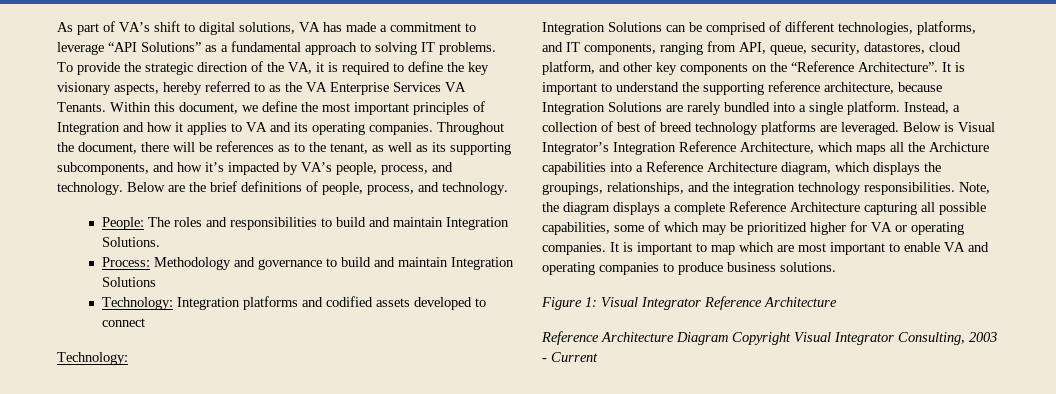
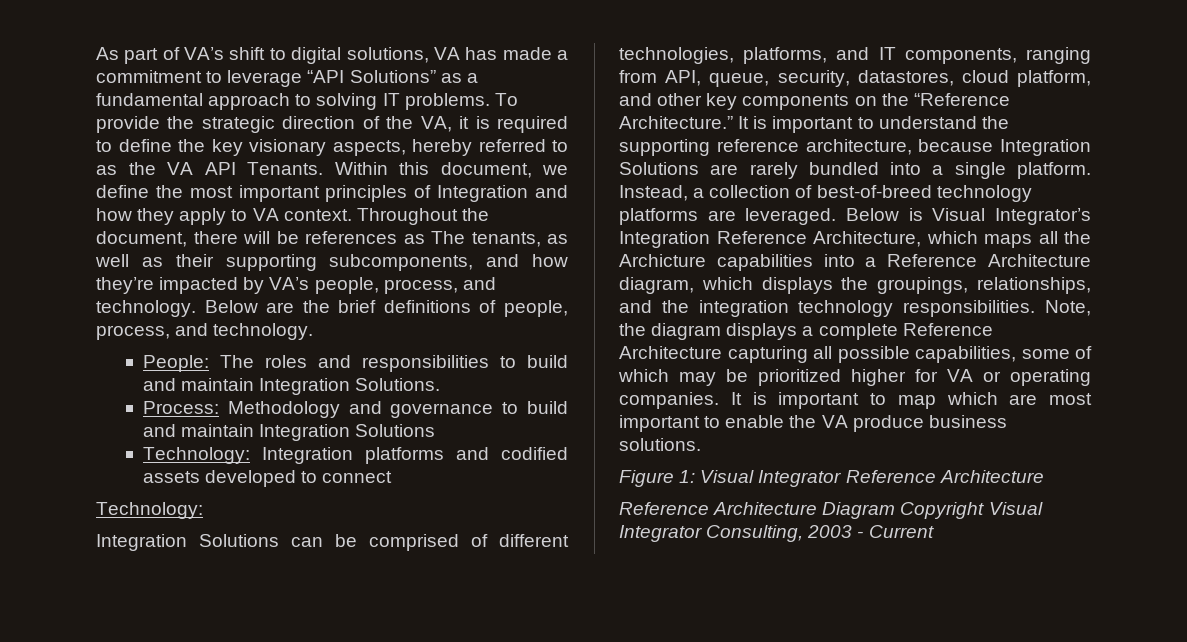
[330,82,466,95] Enterprise Services VA -> [204,162,236,175] API
[175,122,433,135] it applies to VA and its operating companies. -> [137,208,352,225] they apply to VA context.
[294,142,368,154] to the tenant, -> [431,231,541,247] The tenants,
[432,142,446,152] its -> [175,254,214,267] their
[205,162,224,172] it’s -> [96,277,154,294] they’re
[858,62,938,72] Architecture”. -> [619,116,733,129] Architecture.”
[617,121,692,132] best of breed -> [816,185,932,198] best-of-breed
[944,242,989,252] [542,262,674,275] VA and operating companies to -> [789,415,848,428] the VA

